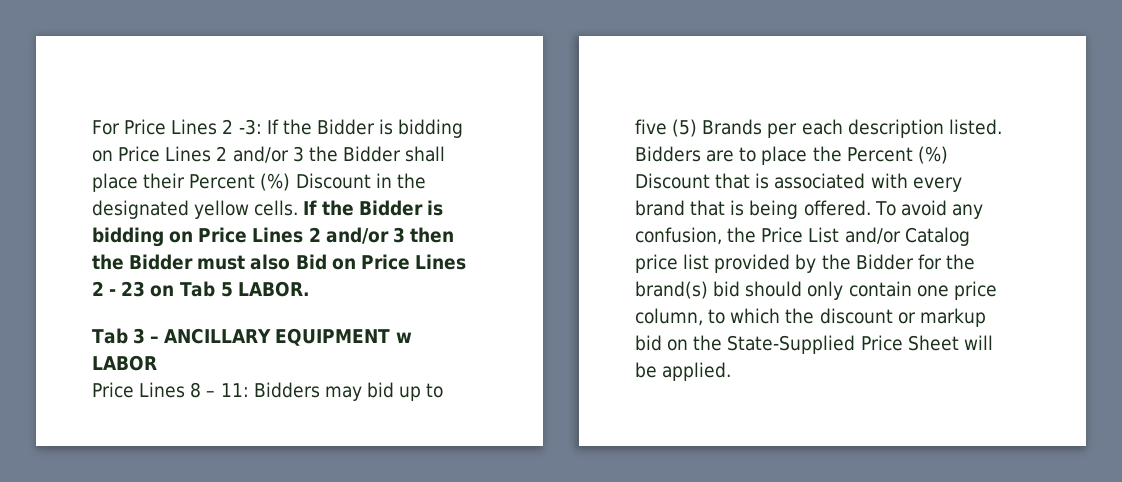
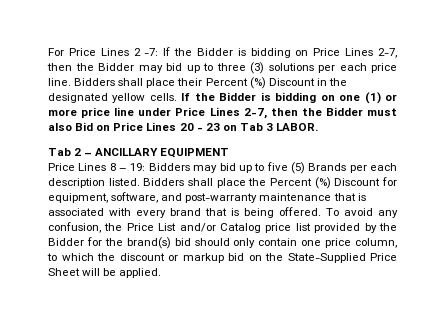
[238,119,464,138] [92,146,401,163] -3: If the Bidder is bidding on Price Lines 2 and/or 3 the Bidder -> [144,47,397,58] [47,62,397,74] [48,78,116,86] -7: If the Bidder is bidding on Price Lines 2-7, then the Bidder may bid up to three (3) solutions per each price line. Bidders
[198,227,405,244] Price Lines 2 and/or 3 -> [339,92,397,104] [48,107,267,119] one (1) or more price line under Price Lines 2-7,
[92,281,104,296] 2 -> [179,123,194,131] 20
[220,282,233,297] 5 -> [266,123,274,131] 3
[133,328,146,344] 3 -> [74,148,82,156] 2
[395,332,412,343] [92,355,157,371] w LABOR -> (230, 153) none
[220,383,249,397] 11: -> [130,163,146,171] 19:
[706,147,757,162] are to -> [187,178,213,186] shall
(710, 181) none -> [382,177,397,186] [48,192,332,203] for equipment, software, and post-warranty maintenance

